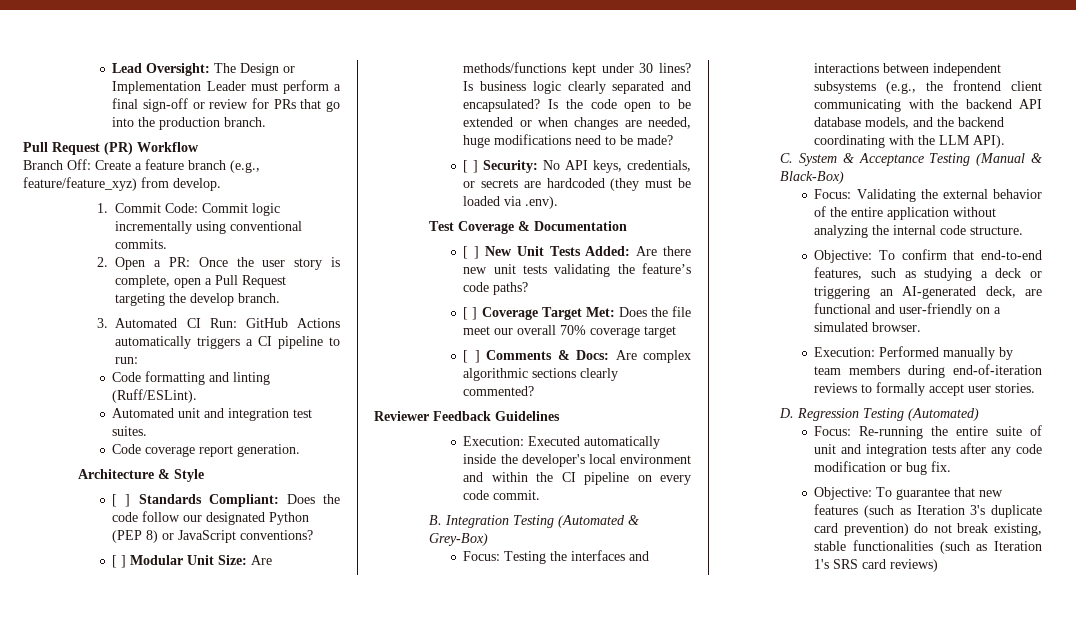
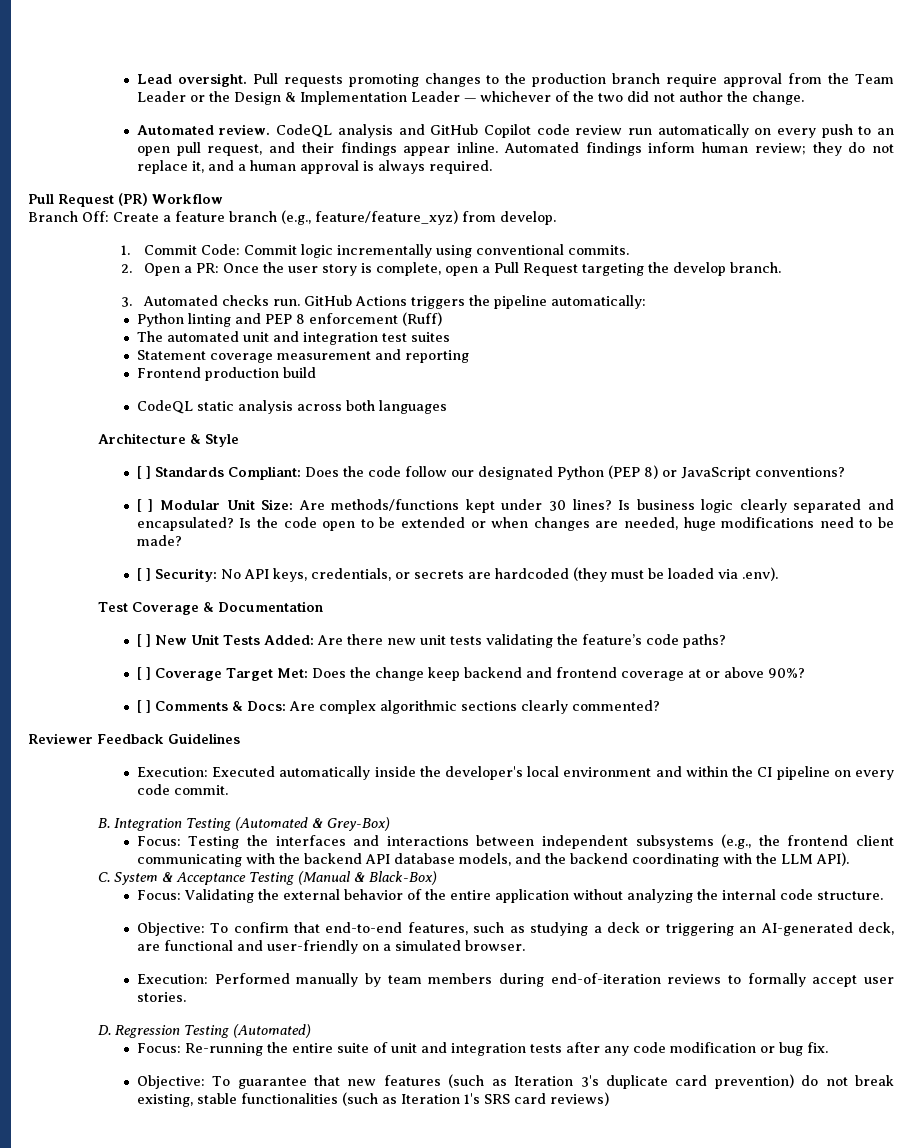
[146,63,296,76] [112,80,342,94] [112,98,340,112] [112,117,267,130] Oversight: The Design or Implementation Leader must perform a final sign-off or review for PRs that go into the production branch. -> [177,73,895,87] [136,91,804,105] [136,124,894,138] [136,142,895,156] [136,160,492,174] oversight. Pull requests promoting changes to the production branch require approval from the Team Leader or the Design & Implementation Leader — whichever of the two did not author the change. // Automated review. CodeQL analysis and GitHub Copilot code review run automatically on every push to an open pull request, and their findings appear inline. Automated findings inform human review; they do not replace it, and a human approval is always required.
[186,318,341,328] [115,336,341,349] [115,357,139,364] [112,371,271,385] [112,389,198,403] [112,408,313,421] [112,426,148,436] [112,444,301,457] CI Run: GitHub Actions automatically triggers a CI pipeline to run: // Code formatting and linting (Ruff/ESLint). // Automated unit and integration test suites. // Code coverage report generation. -> [222,295,647,309] [136,312,442,327] [136,331,450,345] [136,349,469,363] [136,367,316,381] [136,400,447,414] checks run. GitHub Actions triggers the pipeline automatically: // Python linting and PEP 8 enforcement (Ruff) // The automated unit and integration test suites // Statement coverage measurement and reporting // Frontend production build // CodeQL static analysis across both languages
[672,306,691,317] [463,325,677,338] file meet our overall 70% coverage target -> [374,667,805,681] change keep backend and frontend coverage at or above 90%?

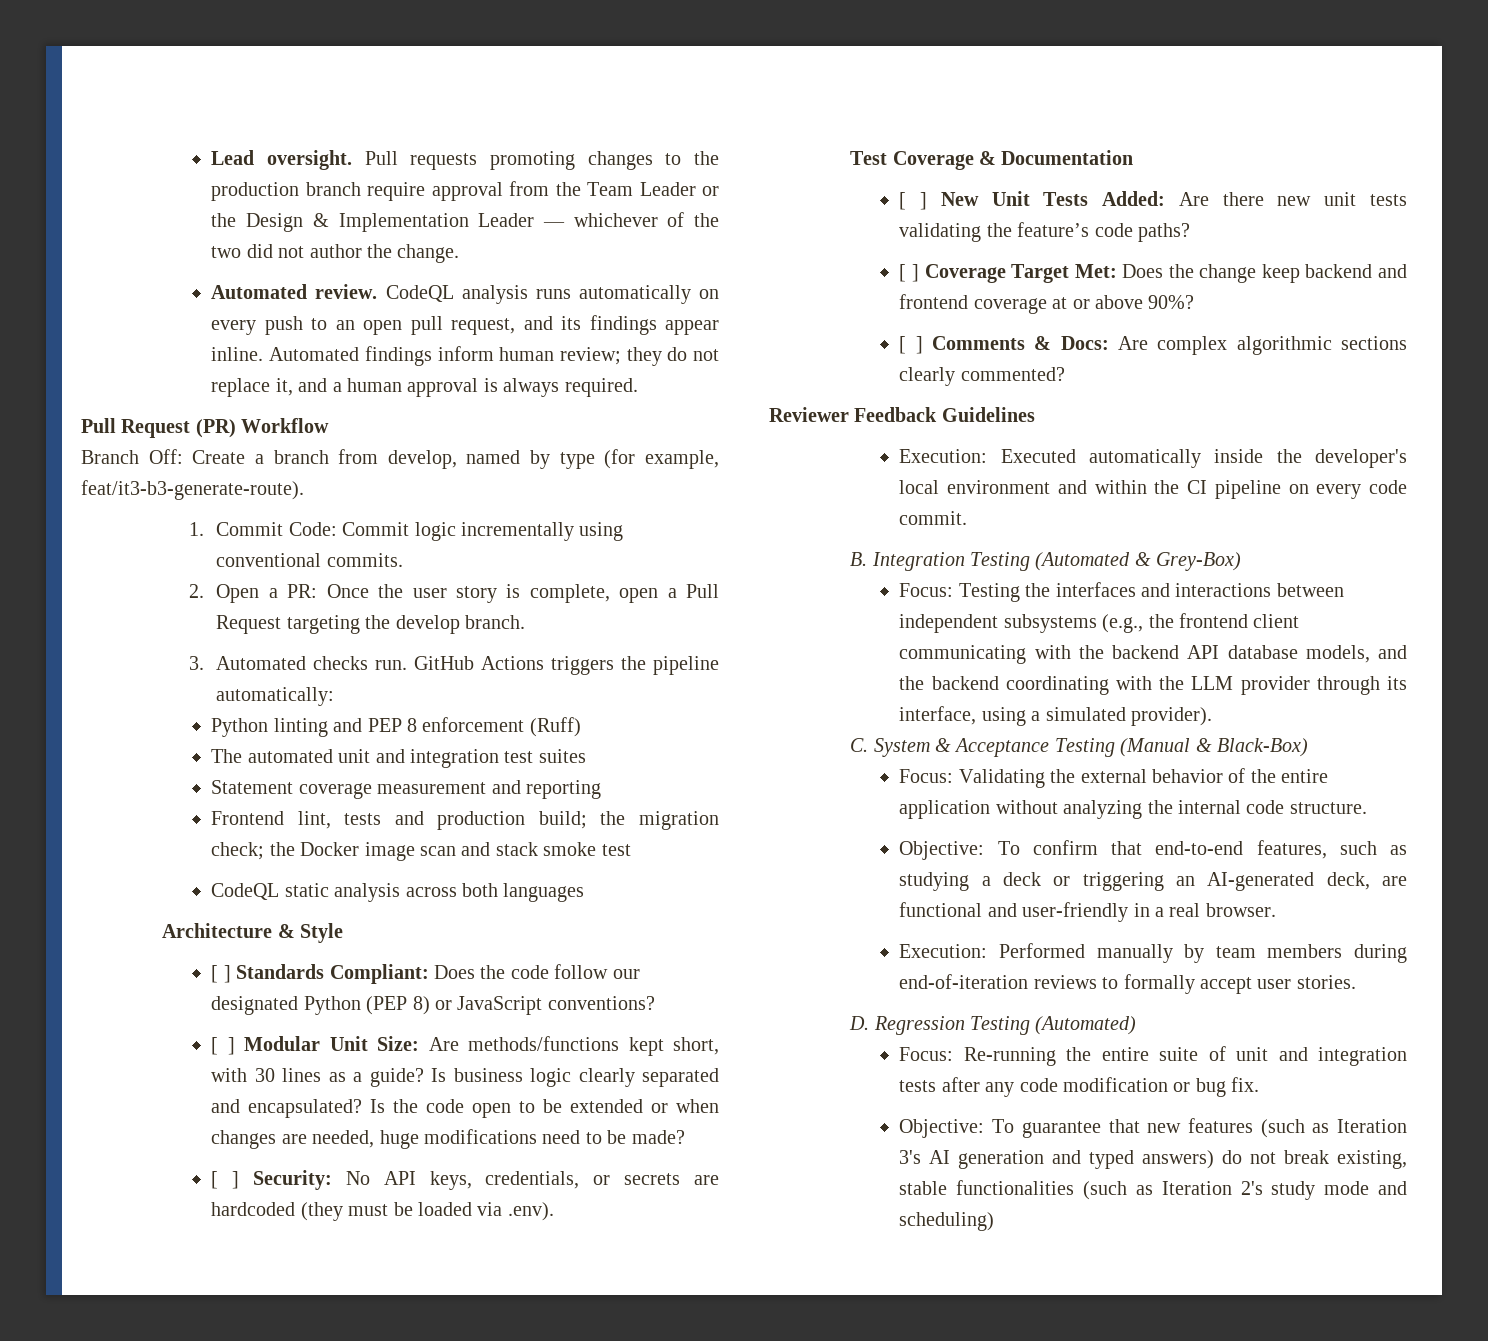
[398,124,652,138] and GitHub Copilot code review run -> [535,289,571,299] runs
[301,142,334,153] their -> [561,316,582,330] its
[175,210,556,225] feature branch (e.g., feature/feature_xyz) from develop. -> [273,449,719,469] [81,480,304,500] branch from develop, named by type (for example, feat/it3-b3-generate-route).
[204,367,316,381] production build -> [297,811,719,830] [211,842,631,861] lint, tests and production build; the migration check; the Docker image scan and stack smoke test
[501,499,612,511] under 30 lines? -> [673,1037,719,1055] [211,1068,424,1087] short, with 30 lines as a guide?
[815,852,849,866] API). -> [1240,676,1407,695] [899,706,1212,726] provider through its interface, using a simulated provider).
[361,940,461,951] on a simulated -> [1133,903,1201,917] in a real
[605,1074,794,1089] duplicate card prevention) -> [929,1150,1215,1169] AI generation and typed answers)
[463,1092,609,1106] 1's SRS card reviews) -> [1240,1181,1407,1200] [899,1212,995,1231] 2's study mode and scheduling)

